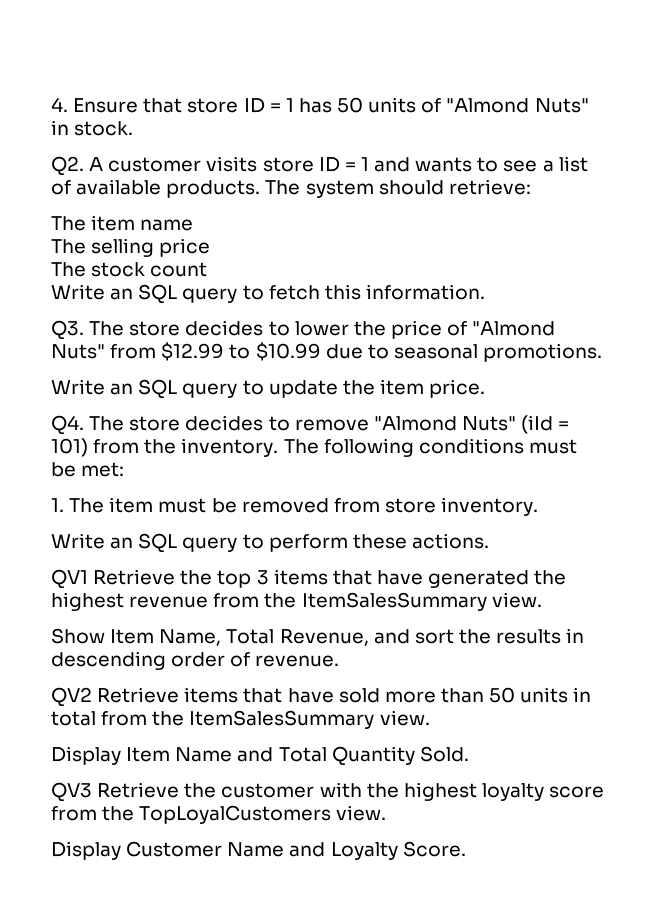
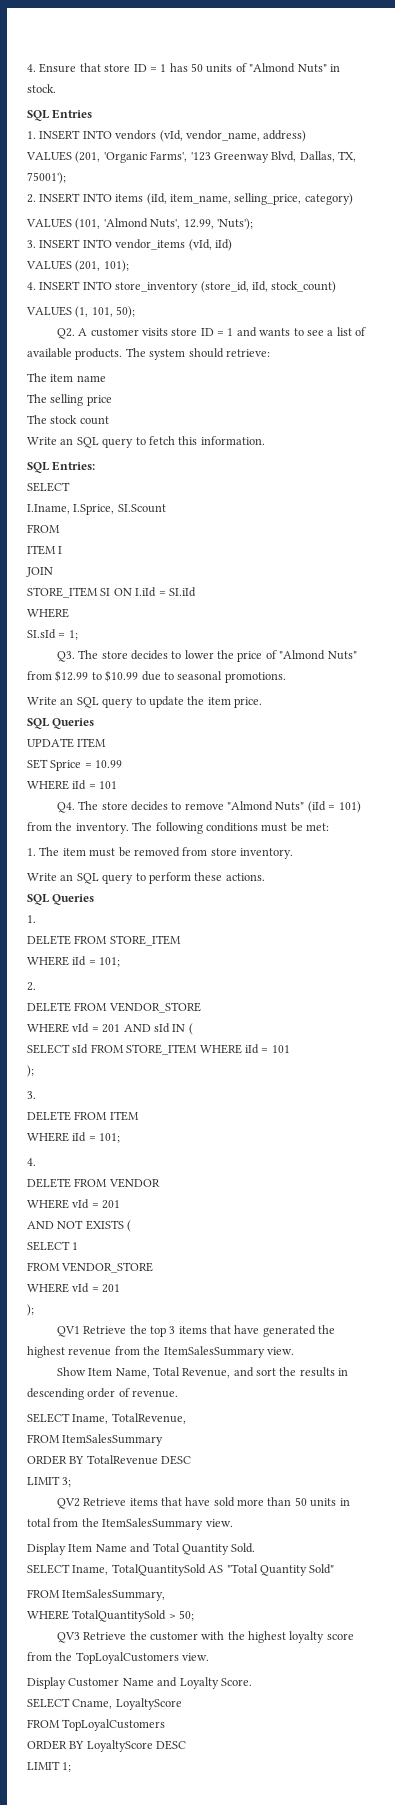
(134, 128) none -> [27,109,93,121] [27,130,307,142] [26,151,356,163] [27,172,66,184] [27,193,353,205] [26,218,253,230] [27,239,232,251] [26,260,129,272] [27,281,337,293] [26,306,136,318] // SQL Entries // 1. INSERT INTO vendors (vId, vendor_name, address) // VALUES (201, 'Organic Farms', '123 Greenway Blvd, Dallas, TX, 75001'); // 2. INSERT INTO items (iId, item_name, selling_price, category) // VALUES (101, 'Almond Nuts', 12.99, 'Nuts'); // 3. INSERT INTO vendor_items (vId, iId) // VALUES (201, 101); // 4. INSERT INTO store_inventory (store_id, iId, stock_count) // VALUES (1, 101, 50);
(485, 292) none -> [27,461,96,473] [27,482,70,492] [27,504,166,515] [27,524,60,533] [27,545,63,555] [26,567,53,577] [27,587,196,598] [27,608,69,618] [27,629,78,640] // SQL Entries: // SELECT // I.Iname, I.Sprice, SI.Scount // FROM // ITEM I // JOIN // STORE_ITEM SI ON I.iId = SI.iId // WHERE // SI.sId = 1;
(486, 388) none -> [27,718,95,729] [27,738,107,748] [27,759,123,771] [27,780,118,790] // SQL Queries // UPDATE ITEM // SET Sprice = 10.99 // WHERE iId = 101
(489, 541) none -> [27,894,95,905] [27,915,36,923] [27,935,181,946] [27,956,121,967] [27,982,36,991] [27,1002,201,1013] [27,1023,193,1035] [27,1044,290,1055] [27,1065,34,1077] [27,1091,36,1099] [27,1111,139,1121] [27,1132,121,1143] [27,1158,36,1166] [27,1178,160,1188] [27,1199,121,1209] [27,1220,132,1232] [27,1241,79,1251] [27,1262,154,1273] [27,1283,121,1293] [27,1304,34,1316] // SQL Queries // 1. // DELETE FROM STORE_ITEM // WHERE iId = 101; // 2. // DELETE FROM VENDOR_STORE // WHERE vId = 201 AND sId IN ( // SELECT sId FROM STORE_ITEM WHERE iId = 101 // ); // 3. // DELETE FROM ITEM // WHERE iId = 101; // 4. // DELETE FROM VENDOR // WHERE vId = 201 // AND NOT EXISTS ( // SELECT 1 // FROM VENDOR_STORE // WHERE vId = 201 // );
(340, 661) none -> [27,1413,186,1424] [27,1434,164,1446] [27,1455,192,1465] [27,1476,72,1487] // SELECT Iname, TotalRevenue, // FROM ItemSalesSummary // ORDER BY TotalRevenue DESC // LIMIT 3;
(469, 754) none -> [27,1564,335,1576] [27,1589,166,1601] [27,1610,195,1622] // SELECT Iname, TotalQuantitySold AS "Total Quantity Sold" // FROM ItemSalesSummary, // WHERE TotalQuantitySold > 50;
(466, 849) none -> [27,1698,182,1710] [27,1719,166,1731] [27,1740,187,1752] [27,1761,72,1772] // SELECT Cname, LoyaltyScore // FROM TopLoyalCustomers // ORDER BY LoyaltyScore DESC // LIMIT 1;

